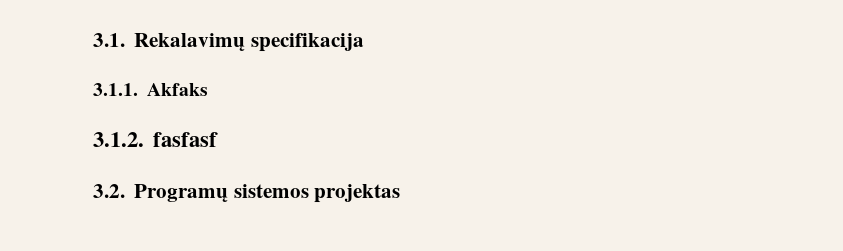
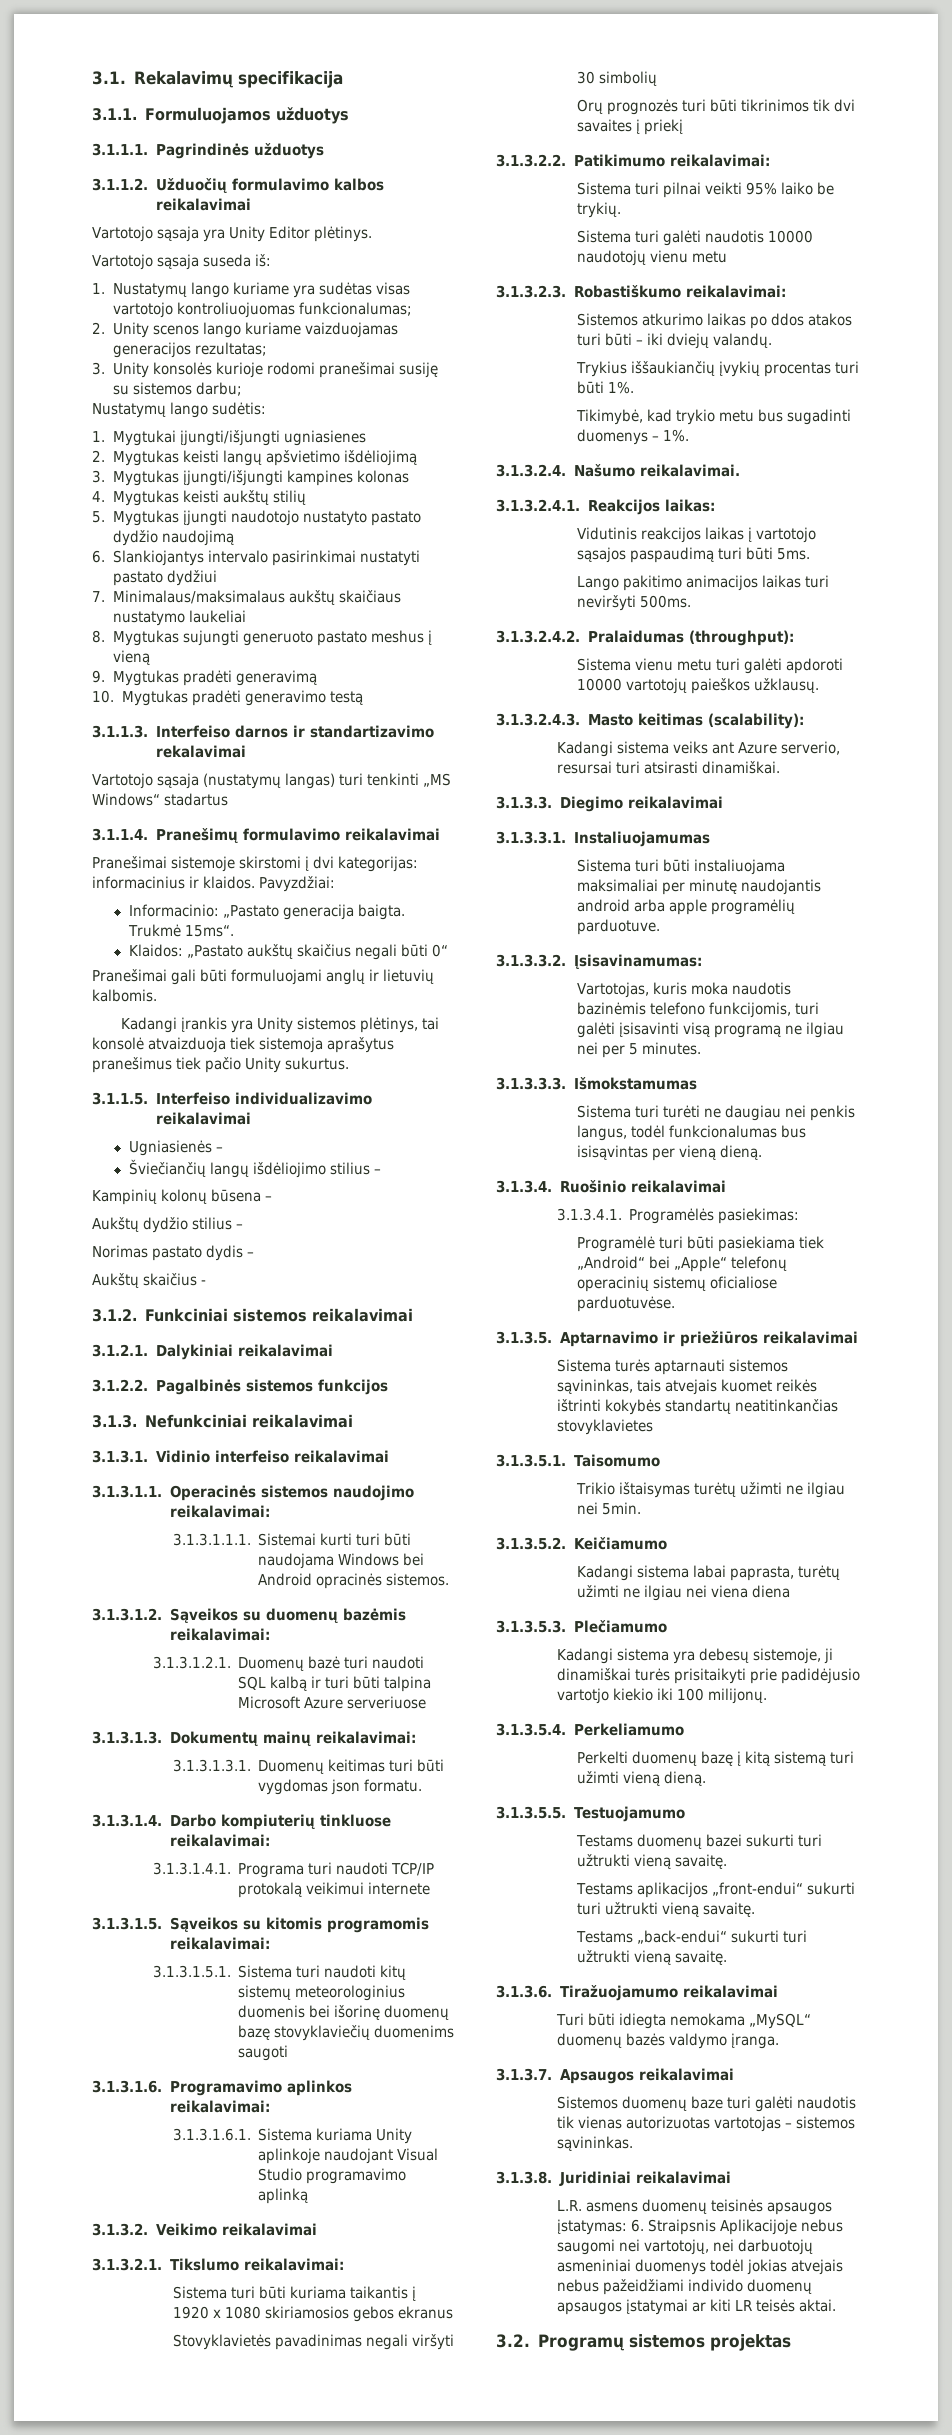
[147,83,208,96] [93,132,218,147] Akfaks // 3.1.2. fasfasf -> [144,107,349,124] [92,143,324,159] [92,178,384,193] [155,198,251,211] [92,226,373,242] [92,254,272,270] [92,282,410,298] [112,302,412,318] [92,322,398,338] [112,342,267,358] [92,362,438,378] [112,382,242,396] [92,402,267,418] [92,430,366,446] [92,450,417,466] [92,470,409,486] [92,490,306,506] [92,510,421,526] [112,530,234,546] [92,550,420,566] [112,570,217,586] [92,590,401,605] [112,610,246,626] [92,630,432,646] [112,650,150,665] [92,670,317,686] [92,690,363,706] [92,725,434,738] [155,745,246,758] [92,773,452,789] [92,793,229,806] [92,828,440,843] [92,856,419,872] [92,876,336,892] [128,904,405,920] [127,924,234,937] [128,944,449,960] [92,969,435,985] [92,989,157,1002] [120,1017,439,1033] [92,1037,395,1053] [92,1057,350,1073] [92,1092,372,1105] [155,1112,251,1125] [128,1140,223,1156] [128,1159,381,1178] [92,1189,273,1205] [92,1217,244,1233] [92,1245,255,1261] [92,1273,207,1288] [92,1308,414,1322] [92,1344,333,1360] [92,1379,388,1395] [92,1414,353,1428] [92,1450,389,1463] [92,1485,414,1501] [169,1505,270,1518] [172,1533,412,1546] [258,1553,425,1569] [258,1573,450,1589] [92,1608,406,1623] [169,1628,270,1641] [152,1656,425,1671] [238,1676,432,1692] [238,1696,427,1709] [92,1731,416,1746] [172,1759,445,1774] [258,1779,423,1795] [92,1814,391,1830] [169,1834,270,1847] [152,1862,435,1878] [238,1882,431,1898] [92,1917,429,1933] [169,1937,270,1950] [152,1965,407,1980] [238,1985,406,2001] [238,2005,450,2020] [238,2025,455,2041] [238,2045,289,2061] [92,2080,352,2096] [169,2100,270,2113] [172,2128,413,2144] [258,2148,439,2164] [258,2168,407,2184] [258,2188,309,2204] [92,2223,317,2236] [92,2258,344,2271] [172,2286,417,2301] [172,2306,454,2322] [172,2334,454,2350] [576,71,657,86] [576,99,856,115] [576,119,683,135] [496,154,770,167] [576,182,835,198] [576,202,621,218] [576,230,814,246] [576,250,727,266] [496,285,786,298] [576,313,853,329] [576,333,773,349] [575,361,860,377] [576,381,634,394] [575,409,852,425] [576,429,689,445] [496,464,740,477] [496,499,715,515] [576,527,817,543] [576,547,811,563] [576,575,830,591] [576,595,691,611] [496,630,794,646] [576,658,844,674] [576,678,819,694] [496,713,804,729] [556,741,840,757] [556,761,780,774] [496,796,723,812] [496,831,710,847] [576,859,785,875] [576,879,821,895] [576,899,795,915] [576,919,660,935] [496,954,702,969] [576,982,791,998] [576,1002,819,1018] [576,1022,845,1038] [576,1042,701,1058] [496,1077,697,1090] [576,1105,856,1121] [576,1125,806,1141] [576,1145,762,1161] [496,1180,726,1193] [556,1208,800,1224] [576,1236,825,1252] [576,1256,787,1272] [576,1276,777,1292] [576,1296,675,1312] [496,1331,858,1347] [556,1359,788,1375] [556,1379,817,1395] [556,1399,838,1415] [556,1419,653,1435] [496,1454,661,1467] [575,1482,846,1498] [576,1502,641,1515] [496,1537,667,1550] [576,1565,841,1581] [576,1585,791,1601] [496,1620,667,1633] [556,1648,833,1664] [556,1668,860,1684] [556,1688,767,1704] [496,1723,684,1736] [576,1751,855,1766] [576,1771,706,1786] [496,1806,686,1822] [575,1834,823,1849] [576,1854,727,1869] [575,1882,855,1898] [576,1902,755,1917] [575,1930,807,1944] [576,1950,727,1965] [496,1985,778,2001] [555,2013,811,2029] [556,2033,779,2049] [496,2068,734,2084] [556,2096,856,2112] [556,2116,855,2132] [556,2136,633,2151] [496,2171,731,2186] [556,2199,832,2215] [556,2219,843,2235] [556,2239,813,2255] [556,2259,843,2275] [556,2279,812,2295] [556,2299,836,2315] Formuluojamos užduotys // 3.1.1.1. Pagrindinės užduotys // 3.1.1.2. Užduočių formulavimo kalbos reikalavimai // Vartotojo sąsaja yra Unity Editor plėtinys. // Vartotojo sąsaja suseda iš: // 1. Nustatymų lango kuriame yra sudėtas visas vartotojo kontroliuojuomas funkcionalumas; // 2. Unity scenos lango kuriame vaizduojamas generacijos rezultatas; // 3. Unity konsolės kurioje rodomi pranešimai susiję su sistemos darbu; // Nustatymų lango sudėtis: // 1. Mygtukai įjungti/išjungti ugniasienes // 2. Mygtukas keisti langų apšvietimo išdėliojimą // 3. Mygtukas įjungti/išjungti kampines kolonas // 4. Mygtukas keisti aukštų stilių // 5. Mygtukas įjungti naudotojo nustatyto pastato dydžio naudojimą // 6. Slankiojantys intervalo pasirinkimai nustatyti pastato dydžiui // 7. Minimalaus/maksimalaus aukštų skaičiaus nustatymo laukeliai // 8. Mygtukas sujungti generuoto pastato meshus į vieną // 9. Mygtukas pradėti generavimą // 10. Mygtukas pradėti generavimo testą // 3.1.1.3. Interfeiso darnos ir standartizavimo rekalavimai // Vartotojo sąsaja (nustatymų langas) turi tenkinti „MS Windows“ stadartus // 3.1.1.4. Pranešimų formulavimo reikalavimai // Pranešimai sistemoje skirstomi į dvi kategorijas: informacinius ir klaidos. Pavyzdžiai: // Informacinio: „Pastato generacija baigta. Trukmė 15ms“. // Klaidos: „Pastato aukštų skaičius negali būti 0“ // Pranešimai gali būti formuluojami anglų ir lietuvių kalbomis. // Kadangi įrankis yra Unity sistemos plėtinys, tai konsolė atvaizduoja tiek sistemoja aprašytus pranešimus tiek pačio Unity sukurtus. // 3.1.1.5. Interfeiso individualizavimo reikalavimai // Ugniasienės – // Šviečiančių langų išdėliojimo stilius – // Kampinių kolonų būsena – // Aukštų dydžio stilius – // Norimas pastato dydis – // Aukštų skaičius - // 3.1.2. Funkciniai sistemos reikalavimai // 3.1.2.1. Dalykiniai reikalavimai // 3.1.2.2. Pagalbinės sistemos funkcijos // 3.1.3. Nefunkciniai reikalavimai // 3.1.3.1. Vidinio interfeiso reikalavimai // 3.1.3.1.1. Operacinės sistemos naudojimo reikalavimai: // 3.1.3.1.1.1. Sistemai kurti turi būti naudojama Windows bei Android opracinės sistemos. // 3.1.3.1.2. Sąveikos su duomenų bazėmis reikalavimai: // 3.1.3.1.2.1. Duomenų bazė turi naudoti SQL kalbą ir turi būti talpina Microsoft Azure serveriuose // 3.1.3.1.3. Dokumentų mainų reikalavimai: // 3.1.3.1.3.1. Duomenų keitimas turi būti vygdomas json formatu. // 3.1.3.1.4. Darbo kompiuterių tinkluose reikalavimai: // 3.1.3.1.4.1. Programa turi naudoti TCP/IP protokalą veikimui internete // 3.1.3.1.5. Sąveikos su kitomis programomis reikalavimai: // 3.1.3.1.5.1. Sistema turi naudoti kitų sistemų meteorologinius duomenis bei išorinę duomenų bazę stovyklaviečių duomenims saugoti // 3.1.3.1.6. Programavimo aplinkos reikalavimai: // 3.1.3.1.6.1. Sistema kuriama Unity aplinkoje naudojant Visual Studio programavimo aplinką // 3.1.3.2. Veikimo reikalavimai // 3.1.3.2.1. Tikslumo reikalavimai: // Sistema turi būti kuriama taikantis į 1920 x 1080 skiriamosios gebos ekranus // Stovyklavietės pavadinimas negali viršyti 30 simbolių // Orų prognozės turi būti tikrinimos tik dvi savaites į priekį // 3.1.3.2.2. Patikimumo reikalavimai: // Sistema turi pilnai veikti 95% laiko be trykių. // Sistema turi galėti naudotis 10000 naudotojų vienu metu // 3.1.3.2.3. Robastiškumo reikalavimai: // Sistemos atkurimo laikas po ddos atakos turi būti – iki dviejų valandų. // Trykius iššaukiančių įvykių procentas turi būti 1%. // Tikimybė, kad trykio metu bus sugadinti duomenys – 1%. // 3.1.3.2.4. Našumo reikalavimai. // 3.1.3.2.4.1. Reakcijos laikas: // Vidutinis reakcijos laikas į vartotojo sąsajos paspaudimą turi būti 5ms. // Lango pakitimo animacijos laikas turi neviršyti 500ms. // 3.1.3.2.4.2. Pralaidumas (throughput): // Sistema vienu metu turi galėti apdoroti 10000 vartotojų paieškos užklausų. // 3.1.3.2.4.3. Masto keitimas (scalability): // Kadangi sistema veiks ant Azure serverio, resursai turi atsirasti dinamiškai. // 3.1.3.3. Diegimo reikalavimai // 3.1.3.3.1. Instaliuojamumas // Sistema turi būti instaliuojama maksimaliai per minutę naudojantis android arba apple programėlių parduotuve. // 3.1.3.3.2. Įsisavinamumas: // Vartotojas, kuris moka naudotis bazinėmis telefono funkcijomis, turi galėti įsisavinti visą programą ne ilgiau nei per 5 minutes. // 3.1.3.3.3. Išmokstamumas // Sistema turi turėti ne daugiau nei penkis langus, todėl funkcionalumas bus isisąvintas per vieną dieną. // 3.1.3.4. Ruošinio reikalavimai // 3.1.3.4.1. Programėlės pasiekimas: // Programėlė turi būti pasiekiama tiek „Android“ bei „Apple“ telefonų operacinių sistemų oficialiose parduotuvėse. // 3.1.3.5. Aptarnavimo ir priežiūros reikalavimai // Sistema turės aptarnauti sistemos sąvininkas, tais atvejais kuomet reikės ištrinti kokybės standartų neatitinkančias stovyklavietes // 3.1.3.5.1. Taisomumo // Trikio ištaisymas turėtų užimti ne ilgiau nei 5min. // 3.1.3.5.2. Keičiamumo // Kadangi sistema labai paprasta, turėtų užimti ne ilgiau nei viena diena // 3.1.3.5.3. Plečiamumo // Kadangi sistema yra debesų sistemoje, ji dinamiškai turės prisitaikyti prie padidėjusio vartotjo kiekio iki 100 milijonų. // 3.1.3.5.4. Perkeliamumo // Perkelti duomenų bazę į kitą sistemą turi užimti vieną dieną. // 3.1.3.5.5. Testuojamumo // Testams duomenų bazei sukurti turi užtrukti vieną savaitę. // Testams aplikacijos „front-endui“ sukurti turi užtrukti vieną savaitę. // Testams „back-endui“ sukurti turi užtrukti vieną savaitę. // 3.1.3.6. Tiražuojamumo reikalavimai // Turi būti idiegta nemokama „MySQL“ duomenų bazės valdymo įranga. // 3.1.3.7. Apsaugos reikalavimai // Sistemos duomenų baze turi galėti naudotis tik vienas autorizuotas vartotojas – sistemos sąvininkas. // 3.1.3.8. Juridiniai reikalavimai // L.R. asmens duomenų teisinės apsaugos įstatymas: 6. Straipsnis Aplikacijoje nebus saugomi nei vartotojų, nei darbuotojų asmeniniai duomenys todėl jokias atvejais nebus pažeidžiami individo duomenų apsaugos įstatymai ar kiti LR teisės aktai.

